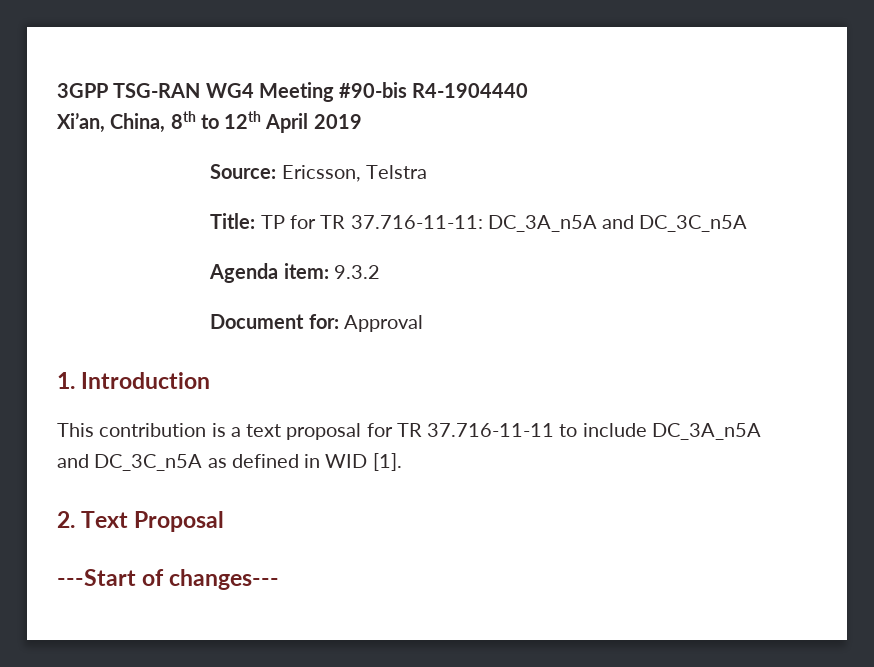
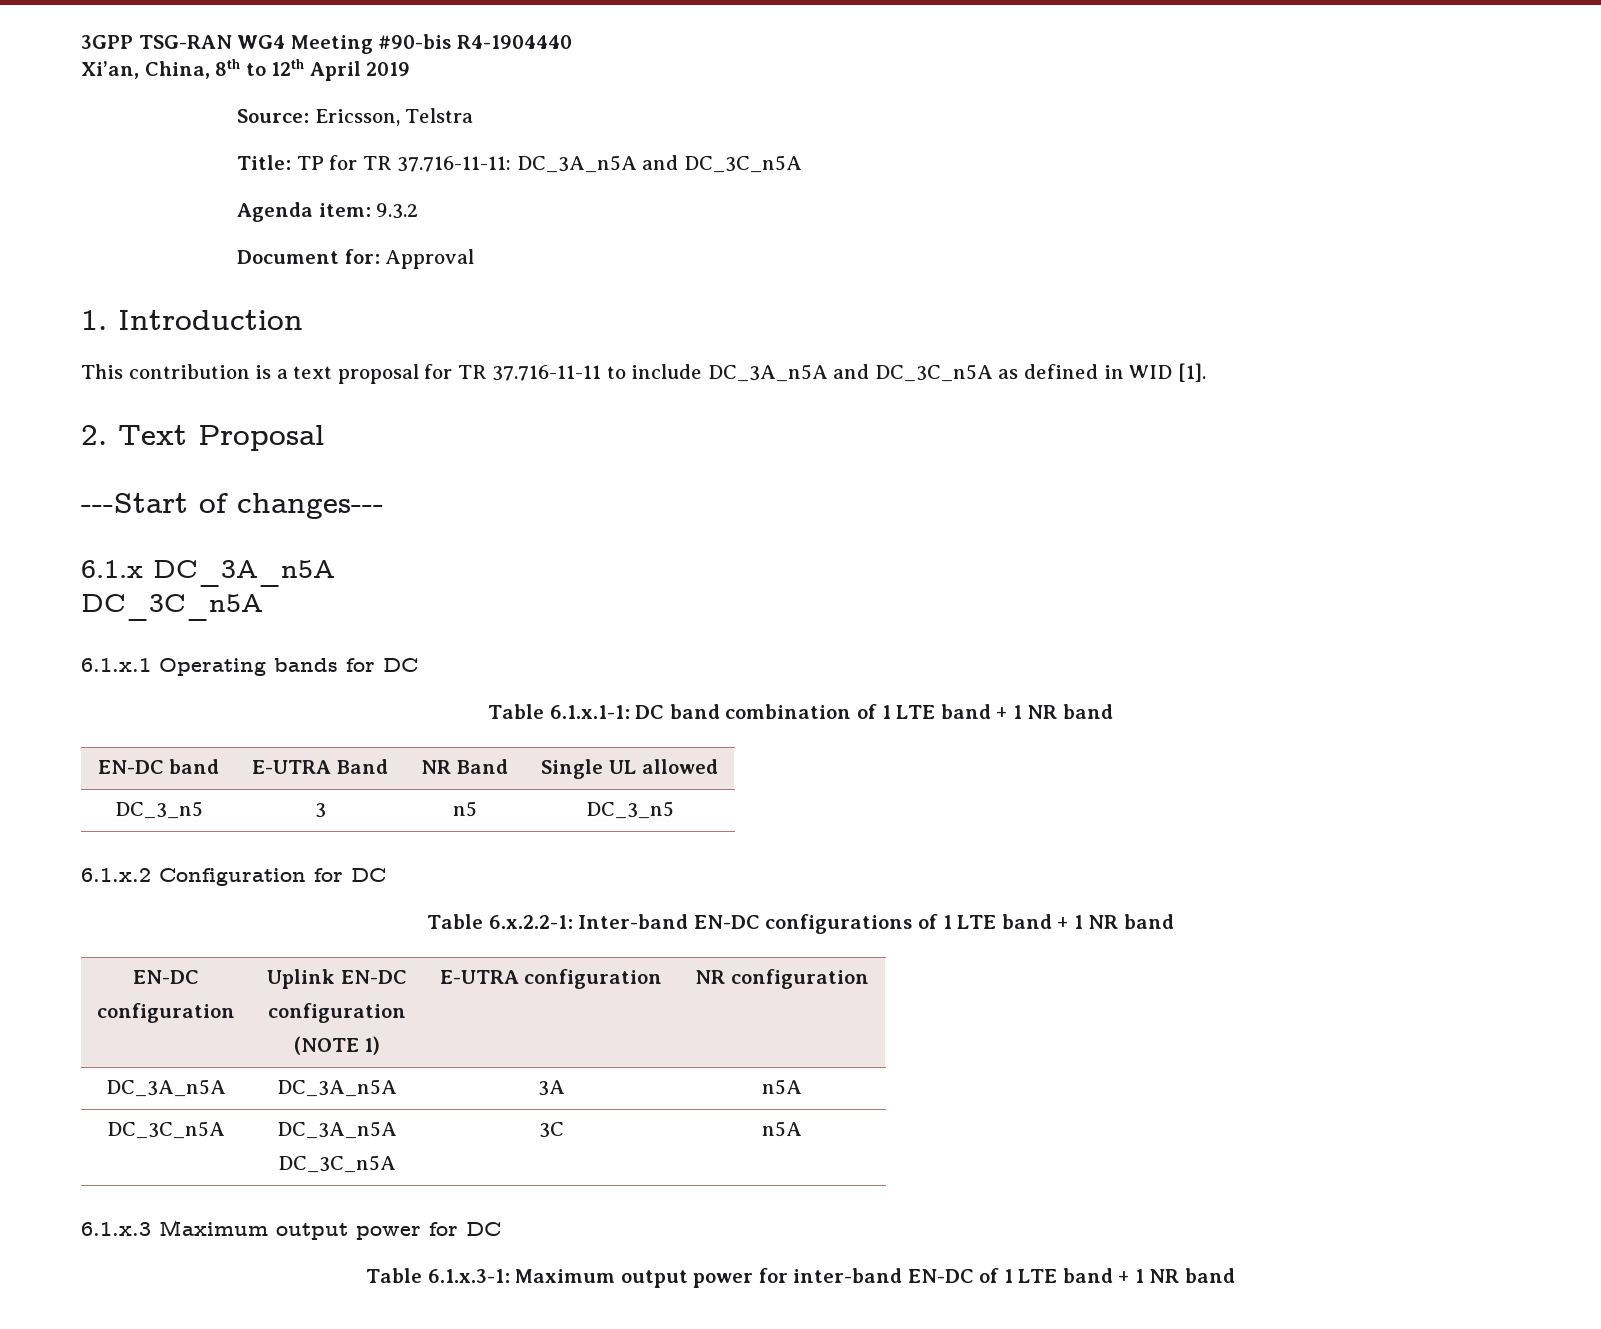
(280, 579) none -> [81,560,335,587] [81,594,263,621] [81,658,418,676] [488,704,1113,719] [97,759,220,774] [252,759,388,774] [421,759,508,774] [541,759,718,779] [114,801,203,819] [314,803,326,818] [452,801,477,817] [585,801,674,819] [81,868,386,886] [427,914,1174,934] [133,970,199,984] [97,1003,235,1023] [267,969,407,989] [268,1003,406,1023] [293,1036,381,1055] [439,969,663,989] [695,969,869,989] [106,1079,226,1097] [277,1079,397,1097] [537,1080,565,1096] [762,1079,802,1095] [107,1121,225,1139] [277,1121,397,1139] [278,1155,396,1173] [538,1122,564,1138] [762,1121,802,1137] [81,1220,501,1240] [366,1268,1235,1288] // 6.1.x DC_3A_n5A // DC_3C_n5A // 6.1.x.1 Operating bands for DC // Table 6.1.x.1-1: DC band combination of 1 LTE band + 1 NR band // EN-DC band | E-UTRA Band | NR Band | Single UL allowed // DC_3_n5 | 3 | n5 | DC_3_n5 // 6.1.x.2 Configuration for DC // Table 6.x.2.2-1: Inter-band EN-DC configurations of 1 LTE band + 1 NR band // EN-DC // configuration | Uplink EN-DC // configuration // (NOTE 1) | E-UTRA configuration | NR configuration // DC_3A_n5A | DC_3A_n5A | 3A | n5A // DC_3C_n5A | DC_3A_n5A // DC_3C_n5A | 3C | n5A // 6.1.x.3 Maximum output power for DC // Table 6.1.x.3-1: Maximum output power for inter-band EN-DC of 1 LTE band + 1 NR band

